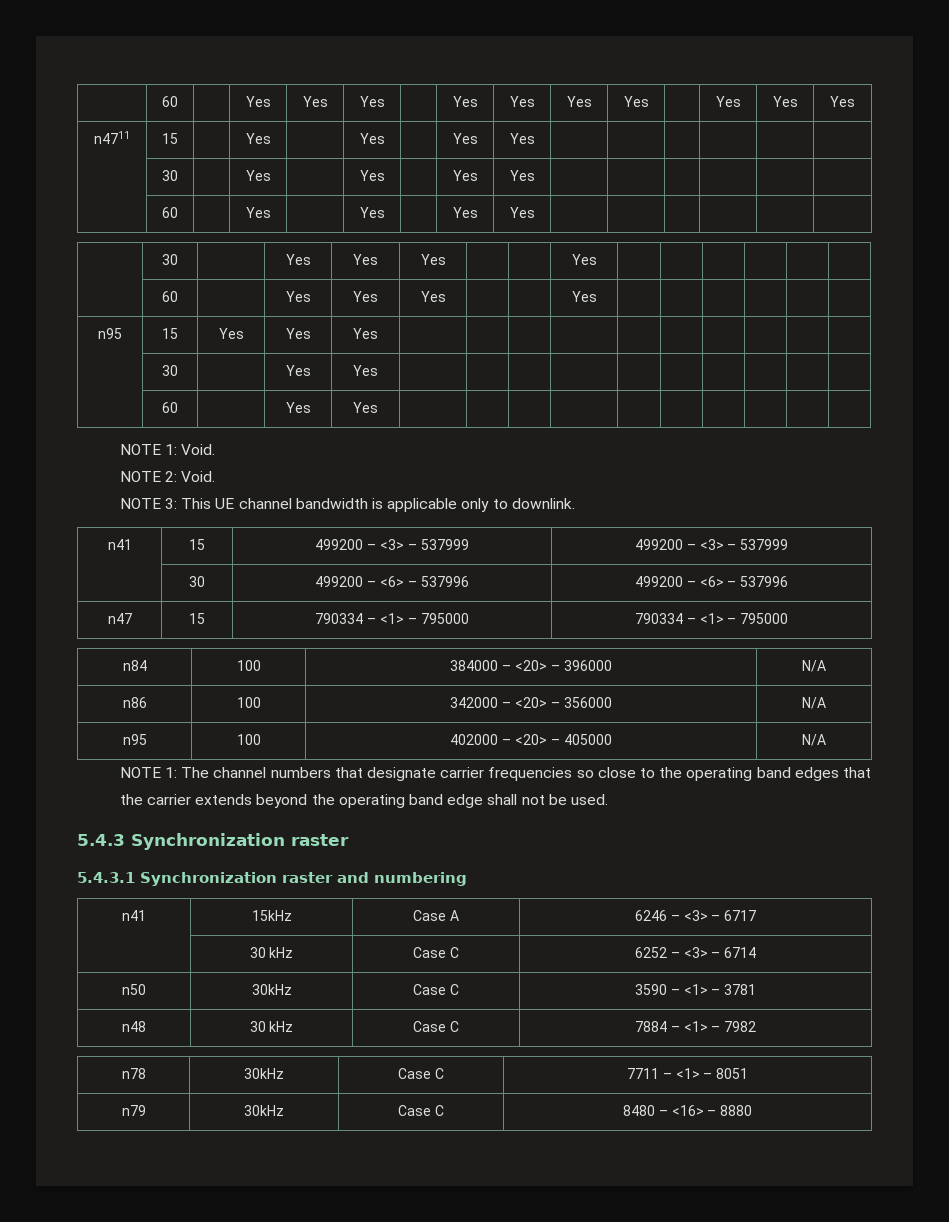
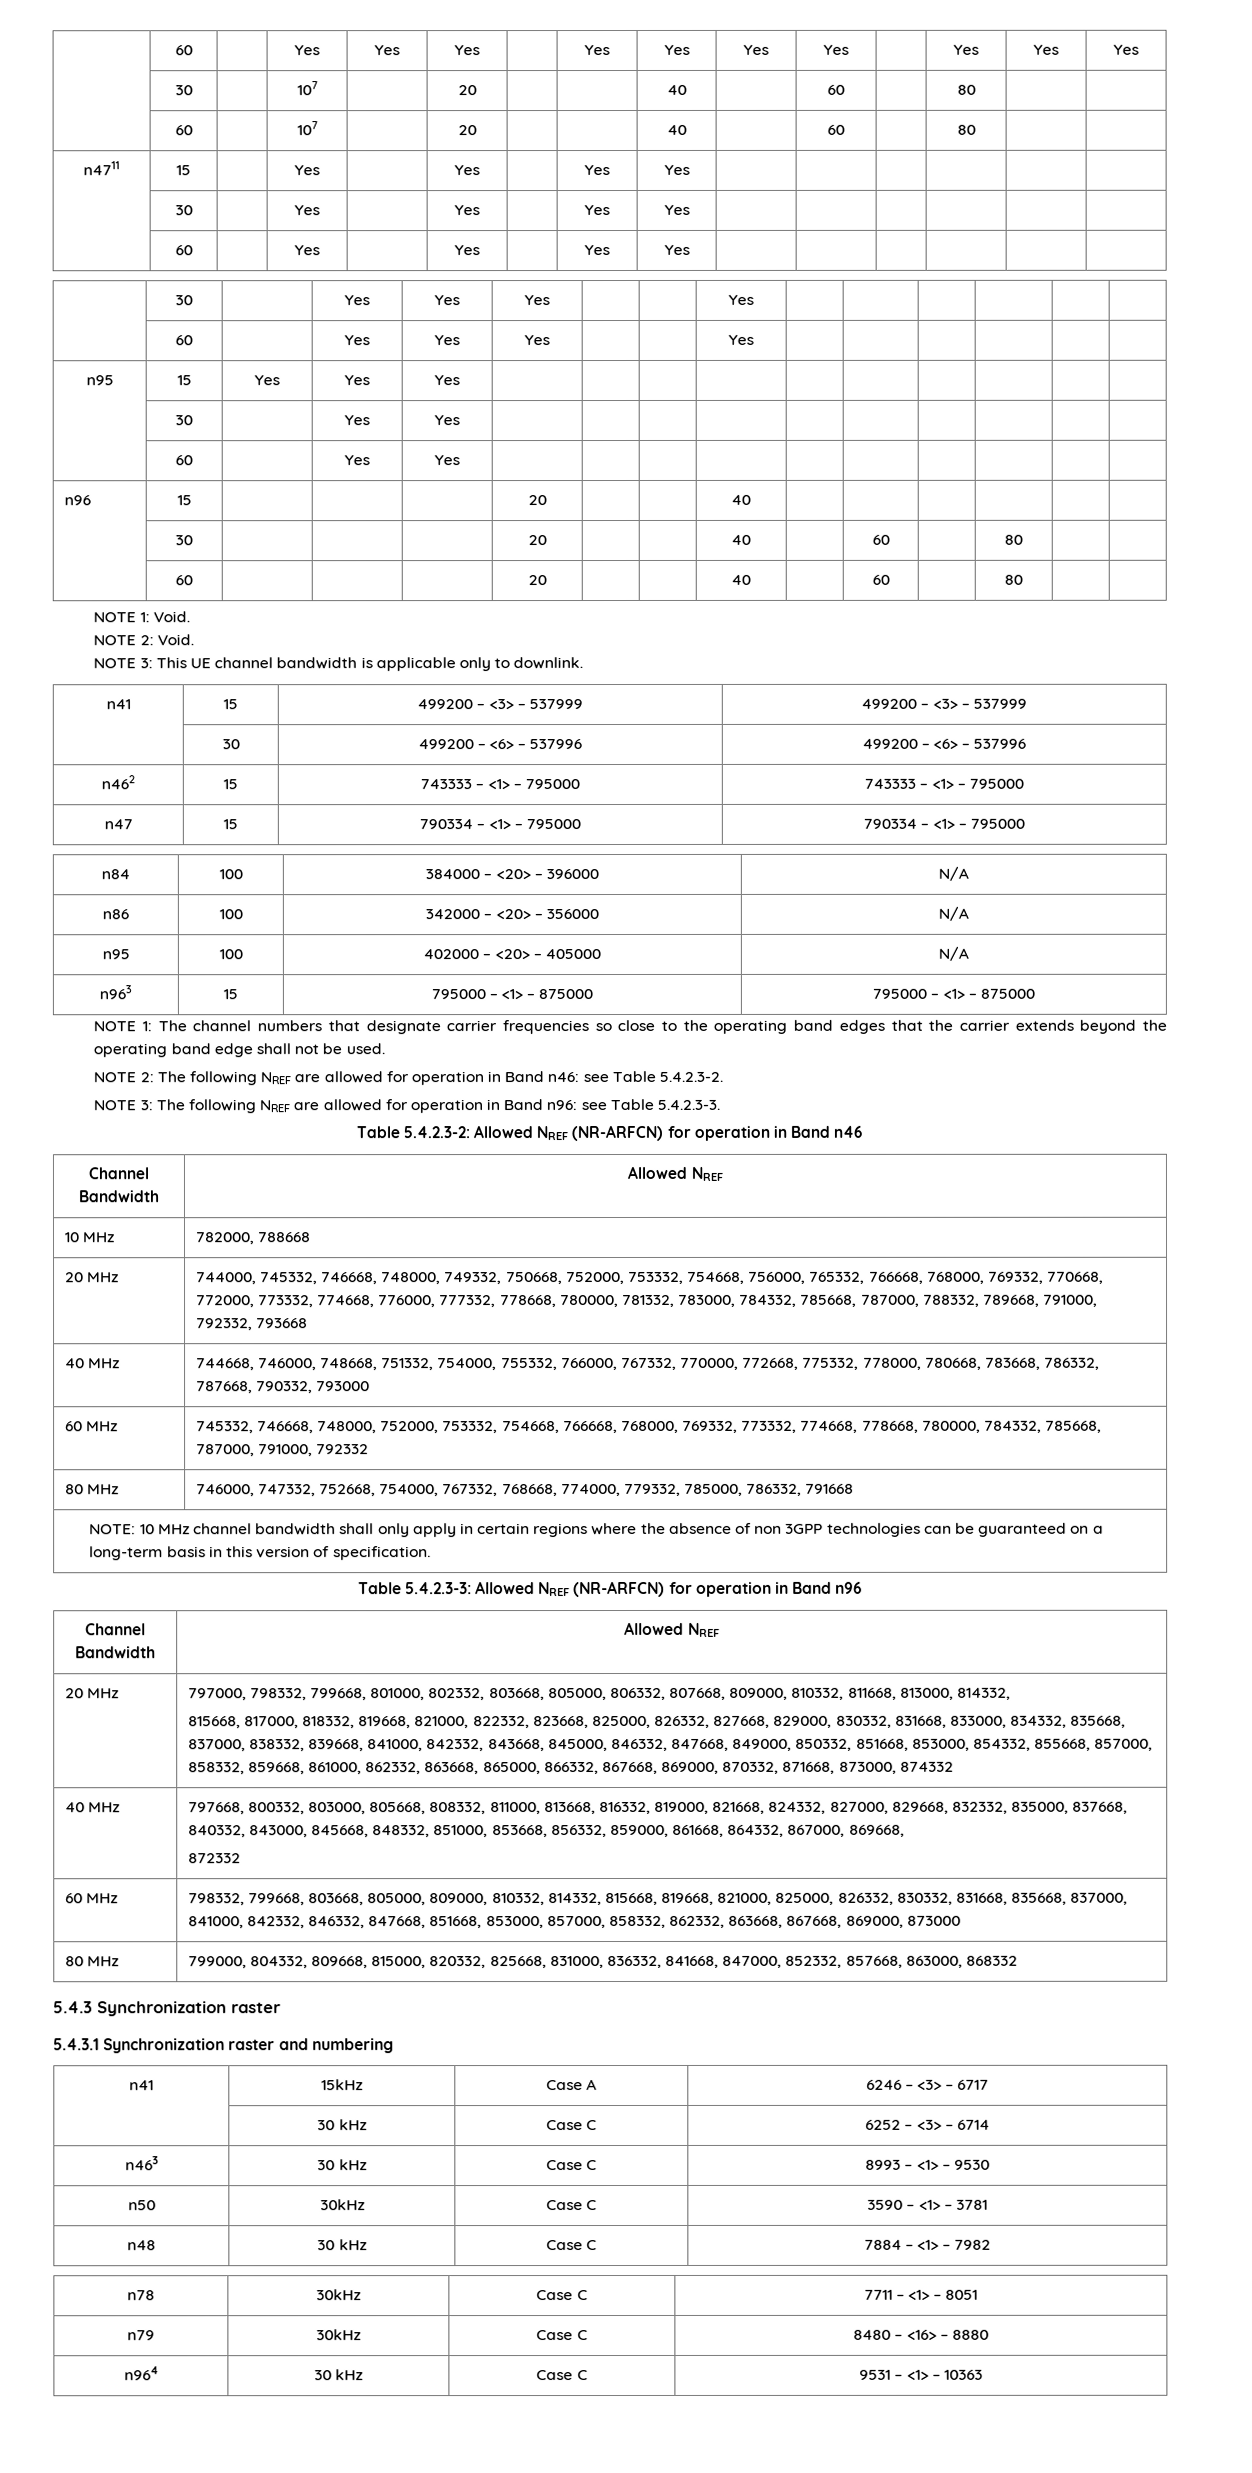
(855, 101) none -> [174,85,193,96] [296,81,318,96] [457,85,477,96] [666,84,687,95] [827,84,845,95] [956,84,976,95] [174,125,193,136] [296,121,318,136] [457,125,477,136] [666,124,687,135] [827,124,845,135] [956,124,976,135] // | 30 | | 107 | | 20 | | | 40 | | 60 | | 80 | | // | 60 | | 107 | | 20 | | | 40 | | 60 | | 80 | |
(378, 407) none -> [63,495,91,506] [176,495,192,506] [527,495,547,506] [731,494,751,505] [175,535,193,546] [527,535,547,546] [731,534,751,545] [871,534,890,545] [1004,534,1023,545] [175,575,193,586] [527,575,547,586] [731,574,751,585] [871,574,890,585] [1004,574,1023,585] // n96 | 15 | | | | 20 | | | 40 | | | | | | // | 30 | | | | 20 | | | 40 | | 60 | | 80 | | // | 60 | | | | 20 | | | 40 | | 60 | | 80 | |
(789, 581) none -> [101,775,135,790] [223,779,238,790] [420,779,580,790] [864,778,1024,789] // n462 | 15 | 743333 – <1> – 795000 | 743333 – <1> – 795000
(826, 740) none -> [99,985,132,1000] [223,989,238,1000] [430,989,594,1000] [872,988,1035,999] // n963 | 15 | 795000 – <1> – 875000 | 795000 – <1> – 875000
(608, 799) none -> [93,1070,723,1086] [93,1098,720,1114] [355,1124,864,1142] [88,1167,149,1180] [78,1190,159,1203] [627,1165,723,1181] [63,1232,115,1243] [194,1232,311,1245] [64,1272,119,1283] [195,1271,1105,1285] [195,1294,1099,1308] [195,1318,308,1331] [64,1358,120,1369] [195,1357,1101,1371] [195,1381,370,1394] [64,1421,118,1432] [195,1420,1103,1434] [195,1444,369,1457] [64,1484,119,1495] [195,1483,855,1497] [89,1522,1104,1538] [89,1546,431,1561] [357,1580,864,1598] [85,1623,146,1636] [75,1646,156,1659] [624,1621,720,1637] [64,1688,119,1699] [187,1687,1012,1701] [187,1715,1127,1729] [187,1738,1154,1752] [187,1761,954,1775] [64,1802,120,1813] [187,1801,1129,1815] [187,1824,905,1838] [187,1853,241,1864] [64,1893,118,1904] [187,1892,1129,1906] [187,1915,961,1929] [64,1956,119,1967] [187,1955,1019,1969] // NOTE 2: The following NREF are allowed for operation in Band n46: see Table 5.4.2.3-2. // NOTE 3: The following NREF are allowed for operation in Band n96: see Table 5.4.2.3-3. // Table 5.4.2.3-2: Allowed NREF (NR-ARFCN) for operation in Band n46 // Channel Bandwidth | Allowed NREF // 10 MHz | 782000, 788668 // 20 MHz | 744000, 745332, 746668, 748000, 749332, 750668, 752000, 753332, 754668, 756000, 765332, 766668, 768000, 769332, 770668, 772000, 773332, 774668, 776000, 777332, 778668, 780000, 781332, 783000, 784332, 785668, 787000, 788332, 789668, 791000, 792332, 793668 // 40 MHz | 744668, 746000, 748668, 751332, 754000, 755332, 766000, 767332, 770000, 772668, 775332, 778000, 780668, 783668, 786332, 787668, 790332, 793000 // 60 MHz | 745332, 746668, 748000, 752000, 753332, 754668, 766668, 768000, 769332, 773332, 774668, 778668, 780000, 784332, 785668, 787000, 791000, 792332 // 80 MHz | 746000, 747332, 752668, 754000, 767332, 768668, 774000, 779332, 785000, 786332, 791668 // NOTE: 10 MHz channel bandwidth shall only apply in certain regions where the absence of non 3GPP technologies can be guaranteed on a long-term basis in this version of specification. // Table 5.4.2.3-3: Allowed NREF (NR-ARFCN) for operation in Band n96 // Channel Bandwidth | Allowed NREF // 20 MHz | 797000, 798332, 799668, 801000, 802332, 803668, 805000, 806332, 807668, 809000, 810332, 811668, 813000, 814332, // 815668, 817000, 818332, 819668, 821000, 822332, 823668, 825000, 826332, 827668, 829000, 830332, 831668, 833000, 834332, 835668, 837000, 838332, 839668, 841000, 842332, 843668, 845000, 846332, 847668, 849000, 850332, 851668, 853000, 854332, 855668, 857000, 858332, 859668, 861000, 862332, 863668, 865000, 866332, 867668, 869000, 870332, 871668, 873000, 874332 // 40 MHz | 797668, 800332, 803000, 805668, 808332, 811000, 813668, 816332, 819000, 821668, 824332, 827000, 829668, 832332, 835000, 837668, 840332, 843000, 845668, 848332, 851000, 853668, 856332, 859000, 861668, 864332, 867000, 869668, // 872332 // 60 MHz | 798332, 799668, 803668, 805000, 809000, 810332, 814332, 815668, 819668, 821000, 825000, 826332, 830332, 831668, 835668, 837000, 841000, 842332, 846332, 847668, 851668, 853000, 857000, 858332, 862332, 863668, 867668, 869000, 873000 // 80 MHz | 799000, 804332, 809668, 815000, 820332, 825668, 831000, 836332, 841668, 847000, 852332, 857668, 863000, 868332
(757, 952) none -> [124,2156,159,2171] [317,2159,367,2171] [545,2160,598,2171] [865,2159,990,2170] // n463 | 30 kHz | Case C | 8993 – <1> – 9530
(753, 1110) none -> [123,2366,159,2381] [313,2369,364,2381] [536,2370,588,2381] [859,2369,983,2380] // n964 | 30 kHz | Case C | 9531 – <1> – 10363

